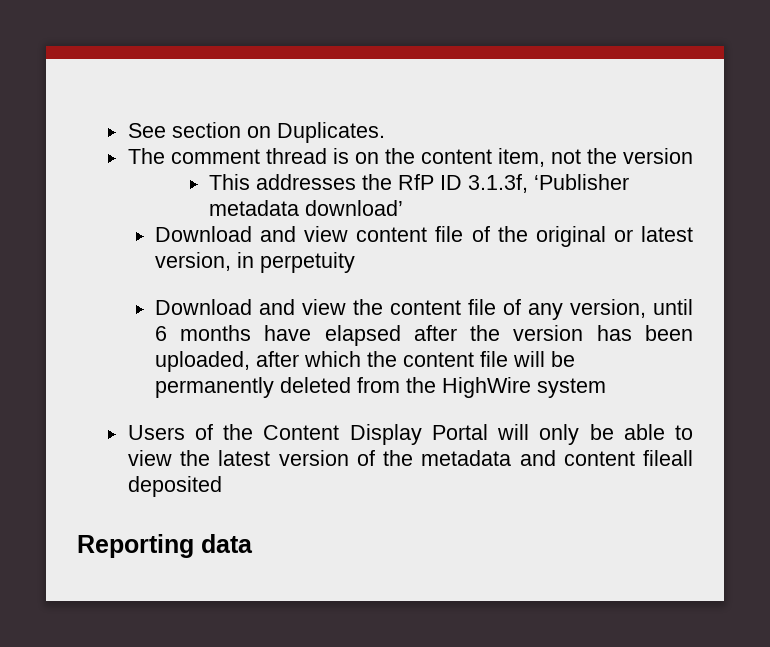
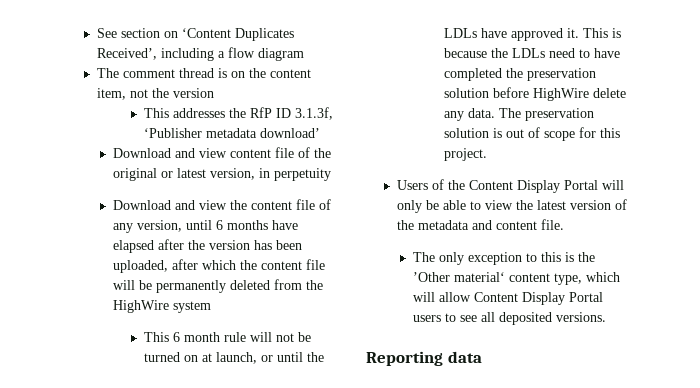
[276,122,385,143] Duplicates. -> [182,28,295,41] [97,47,305,61] ‘Content Duplicates Received’, including a flow diagram
(606, 388) none -> [144,332,312,342] [144,352,325,364] [444,28,622,41] [444,48,621,58] [444,68,597,81] [444,87,627,101] [444,108,595,121] [444,127,621,141] [444,148,488,161] // This 6 month rule will not be turned on at launch, or until the LDLs have approved it. This is because the LDLs need to have completed the preservation solution before HighWire delete any data. The preservation solution is out of scope for this project.
[643,450,693,466] fileall -> [541,219,565,230] [412,252,595,265] [412,272,620,285] [412,292,603,305] [412,312,495,322] file. // The only exception to this is the ’Other material‘ content type, which will allow Content Display Portal users to see all
(222, 486) none -> [555,312,606,322] versions.

